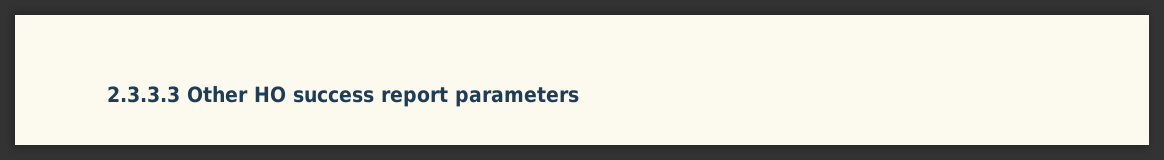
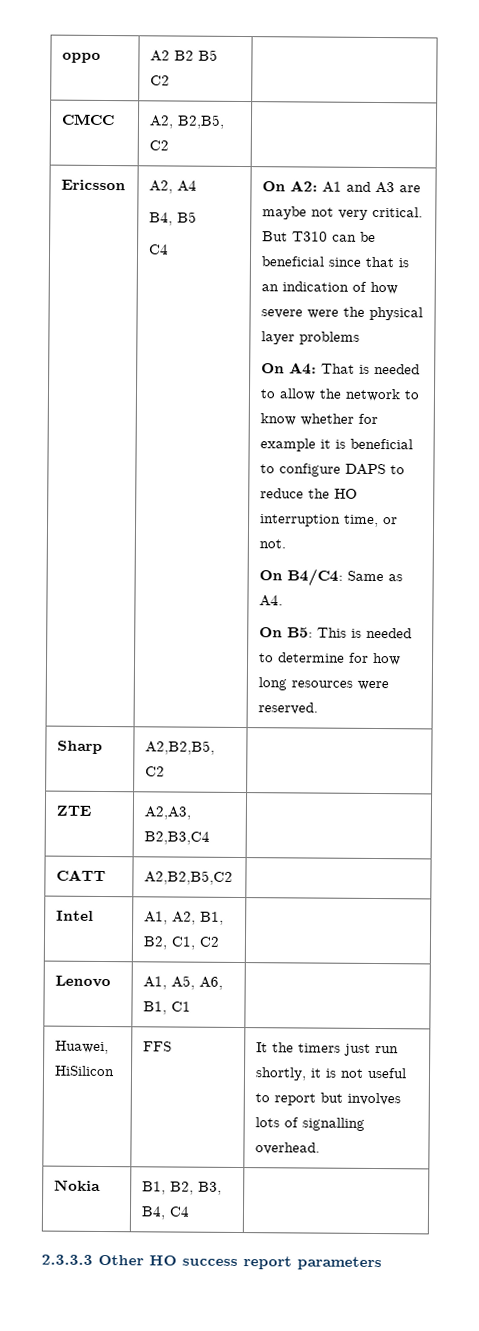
(107, 94) none -> [61,52,101,63] [149,49,218,62] [149,75,170,86] [60,113,115,126] [148,114,225,129] [148,140,169,151] [60,179,126,191] [148,180,197,194] [148,211,197,226] [148,244,169,255] [261,180,421,194] [261,206,423,220] [261,231,376,242] [260,256,409,268] [260,281,398,295] [260,306,423,321] [260,331,360,345] [260,362,420,375] [259,388,420,402] [259,413,378,426] [259,438,413,452] [259,463,405,477] [259,488,358,499] [259,514,398,528] [258,539,286,549] [258,568,403,586] [258,595,283,607] [258,627,412,639] [258,652,401,666] [257,677,389,691] [257,702,318,715] [56,740,103,754] [144,740,215,755] [144,766,165,777] [55,805,91,816] [143,806,191,820] [143,831,210,845] [55,869,106,882] [143,870,233,885] [55,910,94,921] [143,911,224,925] [142,936,220,950] [54,975,111,988] [142,975,223,990] [142,1001,191,1015] [54,1040,109,1055] [53,1065,115,1077] [142,1041,172,1052] [255,1042,399,1056] [254,1067,407,1081] [254,1092,401,1106] [254,1117,365,1131] [254,1142,320,1155] [53,1179,101,1191] [141,1181,222,1195] [140,1206,190,1220] oppo | A2 B2 B5 C2 | // CMCC | A2, B2,B5, C2 | // Ericsson | A2, A4 // B4, B5 // C4 | On A2: A1 and A3 are maybe not very critical. But T310 can be beneficial since that is an indication of how severe were the physical layer problems // On A4: That is needed to allow the network to know whether for example it is beneficial to configure DAPS to reduce the HO interruption time, or not. // On B4/C4: Same as A4. // On B5: This is needed to determine for how long resources were reserved. // Sharp | A2,B2,B5, C2 | // ZTE | A2,A3, B2,B3,C4 | // CATT | A2,B2,B5,C2 | // Intel | A1, A2, B1, B2, C1, C2 | // Lenovo | A1, A5, A6, B1, C1 | // Huawei, HiSilicon | FFS | It the timers just run shortly, it is not useful to report but involves lots of signalling overhead. // Nokia | B1, B2, B3, B4, C4 | //

